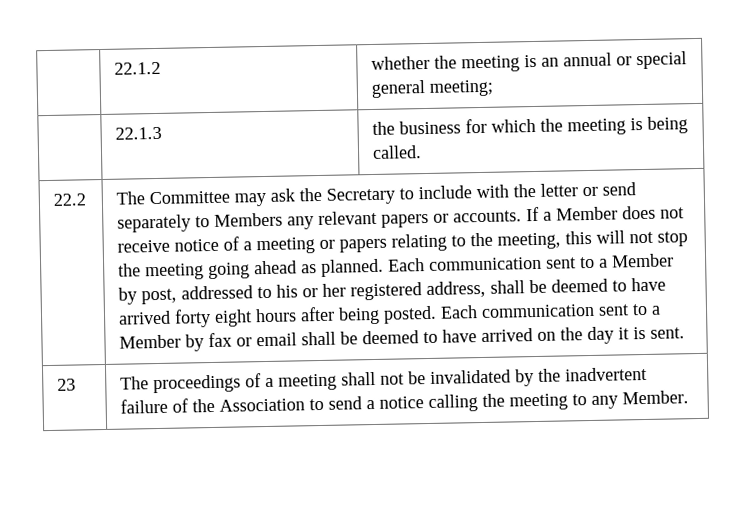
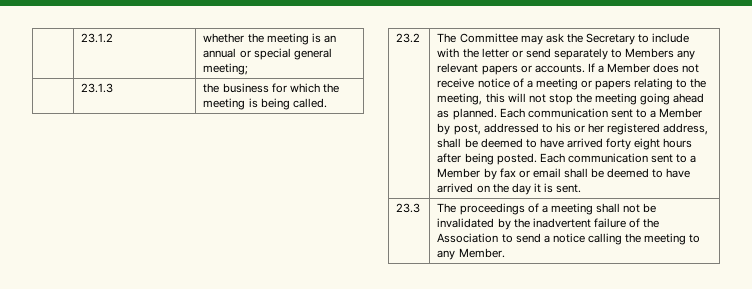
[114,61,162,75] | 22.1.2 -> [81,33,114,43] | 23.1.2
[115,126,163,140] 22.1.3 -> [81,83,114,93] 23.1.3
[53,193,87,206] 22.2 -> [396,33,421,43] 23.2
[57,378,77,391] 23 -> [396,203,421,213] 23.3

